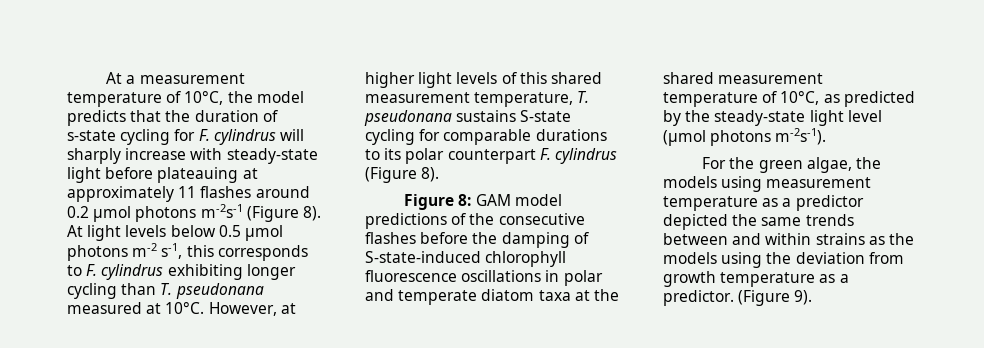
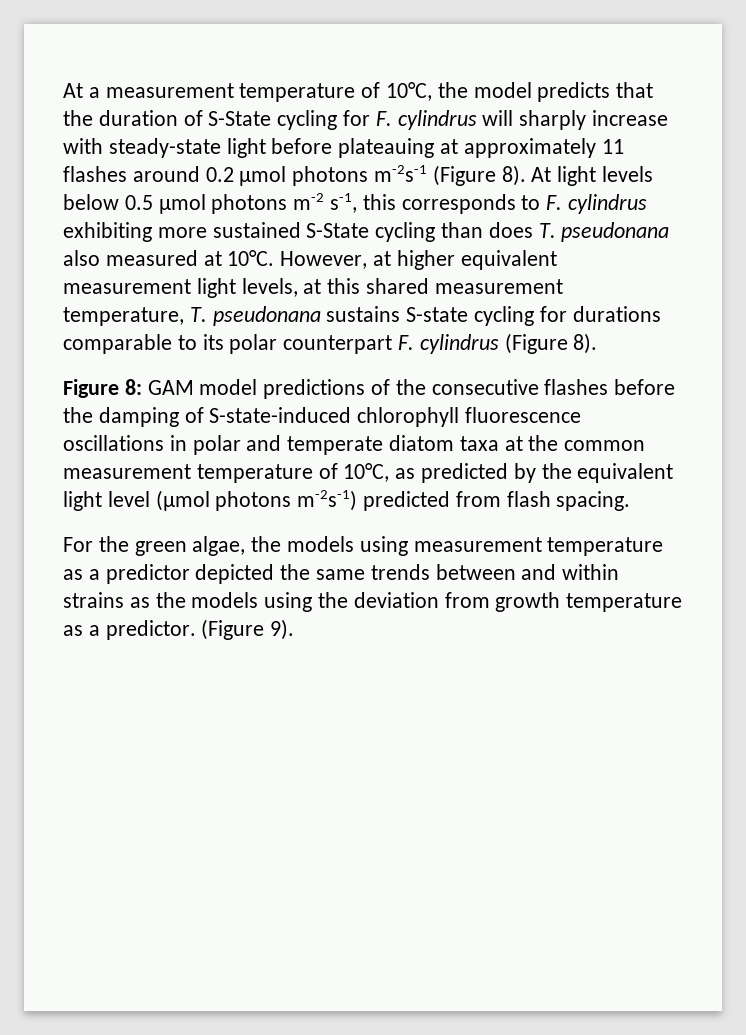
[67,130,116,141] s-state -> [208,111,272,126] S-State
[246,264,296,280] longer -> [157,222,370,238] more sustained S-State
[160,283,264,299] T. pseudonana -> [488,222,670,242] [63,250,100,266] does T. pseudonana also
[418,72,517,88] light levels of -> [460,250,557,270] [63,278,322,298] equivalent measurement light levels, at
[443,129,607,145] comparable durations -> [572,306,661,322] [63,334,172,354] durations comparable
[663,72,714,84] shared -> [564,440,646,451] common
[714,110,806,126] steady-state -> [577,463,674,483] equivalent
[775,128,827,145] m-2s-1). -> [297,490,631,511] m-2s-1) predicted from flash spacing.

